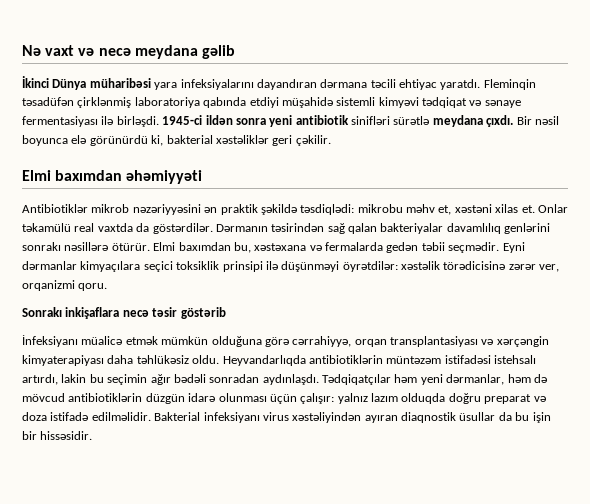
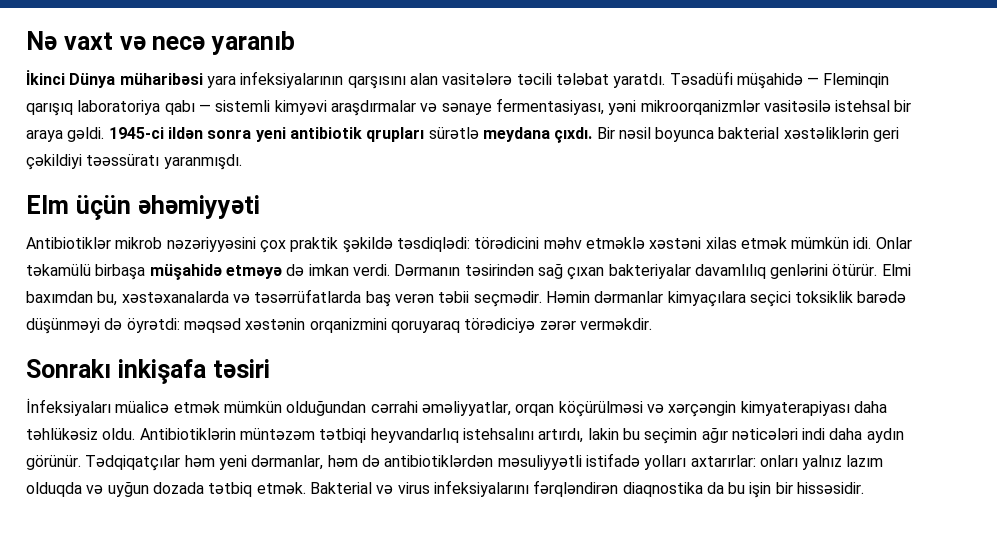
[134,45,235,59] meydana gəlib -> [211,31,295,55] yaranıb
[180,79,536,90] [22,97,333,108] infeksiyalarını dayandıran dərmana təcili ehtiyac yaratdı. Fleminqin təsadüfən çirklənmiş laboratoriya qabında etdiyi müşahidə -> [240,71,890,89] [26,100,211,116] infeksiyalarının qarşısını alan vasitələrə təcili tələbat yaratdı. Təsadüfi müşahidə — Fleminqin qarışıq laboratoriya qabı —
[422,97,467,108] tədqiqat -> [330,100,416,116] araşdırmalar
[22,116,159,127] fermentasiyası ilə birləşdi. -> [495,98,912,115] [26,127,105,142] fermentasiyası, yəni mikroorqanizmlər vasitəsilə istehsal bir araya gəldi.
[351,116,390,125] sinifləri -> [366,127,425,142] qrupları
[71,135,331,146] [22,170,123,181] elə görünürdü ki, bakterial xəstəliklər geri çəkilir. // Elmi baxımdan -> [718,127,900,142] [26,154,242,170] [26,195,131,220] bakterial xəstəliklərin geri çəkildiyi təəssüratı yaranmışdı. // Elm üçün
[204,207,218,213] ən -> [259,240,286,253] çox
[357,204,568,215] [22,223,213,234] mikrobu məhv et, xəstəni xilas et. Onlar təkamülü real vaxtda da göstərdilər. -> [474,237,912,249] [26,264,390,280] törədicini məhv etməklə xəstəni xilas etmək mümkün idi. Onlar təkamülü birbaşa müşahidə etməyə də imkan verdi.
[348,223,377,234] qalan -> [567,267,605,280] çıxan
[22,242,109,251] sonrakı nəsillərə -> (829, 271) none
[254,242,419,253] xəstəxana və fermalarda gedən -> [121,289,434,307] xəstəxanalarda və təsərrüfatlarda baş verən
[502,242,525,253] Eyni -> [545,291,590,303] Həmin
[222,261,560,272] [22,280,108,291] [22,307,226,319] [22,335,478,347] prinsipi ilə düşünməyi öyrətdilər: xəstəlik törədicisinə zərər ver, orqanizmi qoru. // Sonrakı inkişaflara necə təsir göstərib // İnfeksiyanı müalicə etmək mümkün olduğuna görə cərrahiyyə, orqan transplantasiyası -> [857,291,907,303] [26,318,652,334] [26,359,270,384] [26,398,643,417] barədə düşünməyi də öyrətdi: məqsəd xəstənin orqanizmini qoruyaraq törədiciyə zərər verməkdir. // Sonrakı inkişafa təsiri // İnfeksiyaları müalicə etmək mümkün olduğundan cərrahi əməliyyatlar, orqan köçürülməsi
[222,355,536,366] Heyvandarlıqda antibiotiklərin müntəzəm istifadəsi istehsalı -> [139,428,534,443] Antibiotiklərin müntəzəm tətbiqi heyvandarlıq istehsalını
[173,374,319,385] bədəli sonradan aydınlaşdı. -> [731,428,904,443] [26,455,81,470] nəticələri indi daha aydın görünür.
[22,393,546,404] [22,412,496,423] mövcud antibiotiklərin düzgün idarə olunması üçün çalışır: yalnız lazım olduqda doğru preparat və doza istifadə edilməlidir. Bakterial infeksiyanı virus xəstəliyindən ayıran diaqnostik üsullar -> [384,453,884,470] [26,480,703,497] antibiotiklərdən məsuliyyətli istifadə yolları axtarırlar: onları yalnız lazım olduqda və uyğun dozada tətbiq etmək. Bakterial və virus infeksiyalarını fərqləndirən diaqnostika

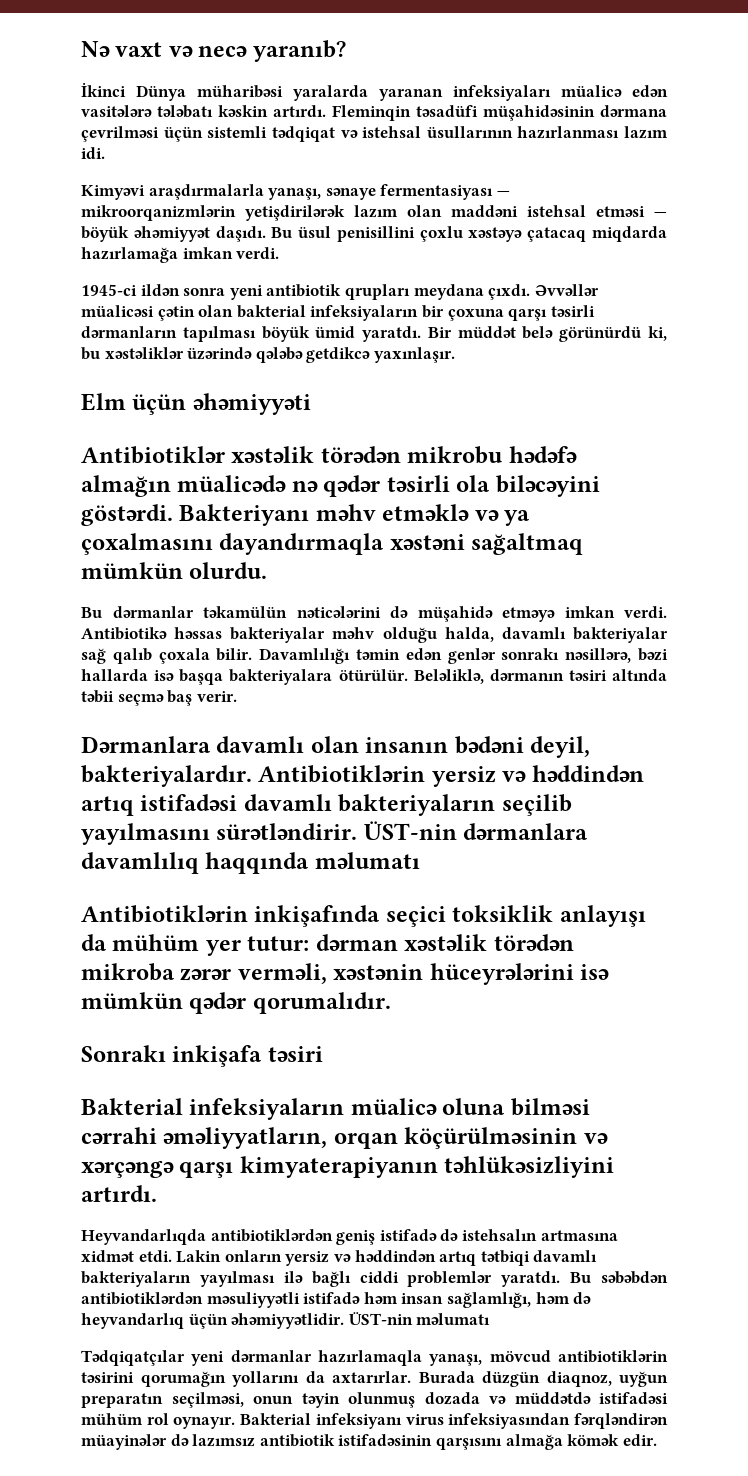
[211,31,295,55] yaranıb -> [252,40,346,62] yaranıb?
[206,71,890,89] [26,98,912,116] [26,127,105,142] yara infeksiyalarının qarşısını alan vasitələrə təcili tələbat yaratdı. Təsadüfi müşahidə — Fleminqin qarışıq laboratoriya qabı — sistemli kimyəvi araşdırmalar və sənaye fermentasiyası, yəni mikroorqanizmlər vasitəsilə istehsal bir araya gəldi. -> [293,85,668,101] [81,105,667,121] [81,126,668,142] [81,147,105,159] [81,184,510,200] [81,205,667,221] [81,226,667,242] [81,247,280,263] yaralarda yaranan infeksiyaları müalicə edən vasitələrə tələbatı kəskin artırdı. Fleminqin təsadüfi müşahidəsinin dərmana çevrilməsi üçün sistemli tədqiqat və istehsal üsullarının hazırlanması lazım idi. // Kimyəvi araşdırmalarla yanaşı, sənaye fermentasiyası — mikroorqanizmlərin yetişdirilərək lazım olan maddəni istehsal etməsi — böyük əhəmiyyət daşıdı. Bu üsul penisillini çoxlu xəstəyə çatacaq miqdarda hazırlamağa imkan verdi. //
[428,127,479,139] sürətlə -> (410, 292) none
[596,127,900,142] [26,154,242,170] [26,195,260,220] [26,237,912,253] [26,264,146,280] Bir nəsil boyunca bakterial xəstəliklərin geri çəkildiyi təəssüratı yaranmışdı. // Elm üçün əhəmiyyəti // Antibiotiklər mikrob nəzəriyyəsini çox praktik şəkildə təsdiqlədi: törədicini məhv etməklə xəstəni xilas etmək mümkün idi. Onlar təkamülü birbaşa -> [534,284,599,296] [81,305,595,321] [81,326,667,342] [81,347,455,363] [81,393,311,415] [81,446,577,464] [81,475,600,497] [81,504,531,526] [81,533,584,555] [81,562,268,579] [81,606,408,618] Əvvəllər müalicəsi çətin olan bakterial infeksiyaların bir çoxuna qarşı təsirli dərmanların tapılması böyük ümid yaratdı. Bir müddət belə görünürdü ki, bu xəstəliklər üzərində qələbə getdikcə yaxınlaşır. // Elm üçün əhəmiyyəti // Antibiotiklər xəstəlik törədən mikrobu hədəfə almağın müalicədə nə qədər təsirli ola biləcəyini göstərdi. Bakteriyanı məhv etməklə və ya çoxalmasını dayandırmaqla xəstəni sağaltmaq mümkün olurdu. // Bu dərmanlar təkamülün nəticələrini də
[286,263,911,280] [26,289,907,307] [26,318,652,334] [26,359,270,384] [26,398,887,417] [26,427,904,444] [26,453,884,471] [26,480,865,498] də imkan verdi. Dərmanın təsirindən sağ çıxan bakteriyalar davamlılıq genlərini ötürür. Elmi baxımdan bu, xəstəxanalarda və təsərrüfatlarda baş verən təbii seçmədir. Həmin dərmanlar kimyaçılara seçici toksiklik barədə düşünməyi də öyrətdi: məqsəd xəstənin orqanizmini qoruyaraq törədiciyə zərər verməkdir. // Sonrakı inkişafa təsiri // İnfeksiyaları müalicə etmək mümkün olduğundan cərrahi əməliyyatlar, orqan köçürülməsi və xərçəngin kimyaterapiyası daha təhlükəsiz oldu. Antibiotiklərin müntəzəm tətbiqi heyvandarlıq istehsalını artırdı, lakin bu seçimin ağır nəticələri indi daha aydın görünür. Tədqiqatçılar həm yeni dərmanlar, həm də antibiotiklərdən məsuliyyətli istifadə yolları axtarırlar: onları yalnız lazım olduqda və uyğun dozada tətbiq etmək. Bakterial və virus infeksiyalarını fərqləndirən diaqnostika da bu işin bir hissəsidir. -> [564,606,667,618] [81,627,669,643] [81,648,668,664] [81,669,667,685] [81,690,237,706] [81,736,591,758] [81,765,644,787] [81,794,572,816] [81,821,589,845] [81,852,420,874] [81,905,646,927] [81,934,574,956] [81,963,610,985] [81,992,391,1014] [81,1045,323,1067] [81,1098,590,1120] [81,1127,608,1149] [81,1156,615,1178] [81,1185,157,1202] [81,1229,618,1245] [81,1250,598,1266] [81,1271,668,1287] [81,1292,592,1308] [81,1312,491,1329] [81,1350,668,1366] [81,1371,668,1387] [81,1392,668,1408] [81,1413,668,1429] [81,1434,657,1450] imkan verdi. Antibiotikə həssas bakteriyalar məhv olduğu halda, davamlı bakteriyalar sağ qalıb çoxala bilir. Davamlılığı təmin edən genlər sonrakı nəsillərə, bəzi hallarda isə başqa bakteriyalara ötürülür. Beləliklə, dərmanın təsiri altında təbii seçmə baş verir. // Dərmanlara davamlı olan insanın bədəni deyil, bakteriyalardır. Antibiotiklərin yersiz və həddindən artıq istifadəsi davamlı bakteriyaların seçilib yayılmasını sürətləndirir. ÜST-nin dərmanlara davamlılıq haqqında məlumatı // Antibiotiklərin inkişafında seçici toksiklik anlayışı da mühüm yer tutur: dərman xəstəlik törədən mikroba zərər verməli, xəstənin hüceyrələrini isə mümkün qədər qorumalıdır. // Sonrakı inkişafa təsiri // Bakterial infeksiyaların müalicə oluna bilməsi cərrahi əməliyyatların, orqan köçürülməsinin və xərçəngə qarşı kimyaterapiyanın təhlükəsizliyini artırdı. // Heyvandarlıqda antibiotiklərdən geniş istifadə də istehsalın artmasına xidmət etdi. Lakin onların yersiz və həddindən artıq tətbiqi davamlı bakteriyaların yayılması ilə bağlı ciddi problemlər yaratdı. Bu səbəbdən antibiotiklərdən məsuliyyətli istifadə həm insan sağlamlığı, həm də heyvandarlıq üçün əhəmiyyətlidir. ÜST-nin məlumatı // Tədqiqatçılar yeni dərmanlar hazırlamaqla yanaşı, mövcud antibiotiklərin təsirini qorumağın yollarını da axtarırlar. Burada düzgün diaqnoz, uyğun preparatın seçilməsi, onun təyin olunmuş dozada və müddətdə istifadəsi mühüm rol oynayır. Bakterial infeksiyanı virus infeksiyasından fərqləndirən müayinələr də lazımsız antibiotik istifadəsinin qarşısını almağa kömək edir.

